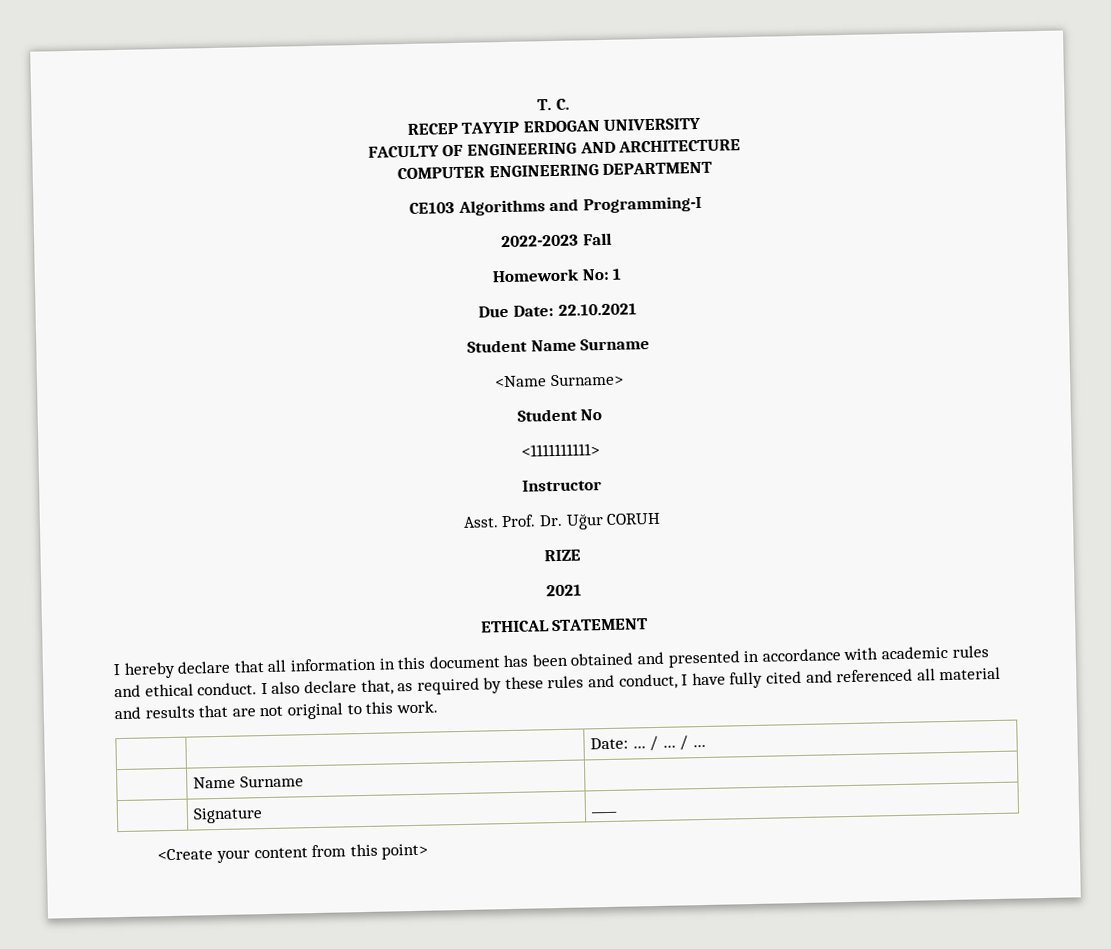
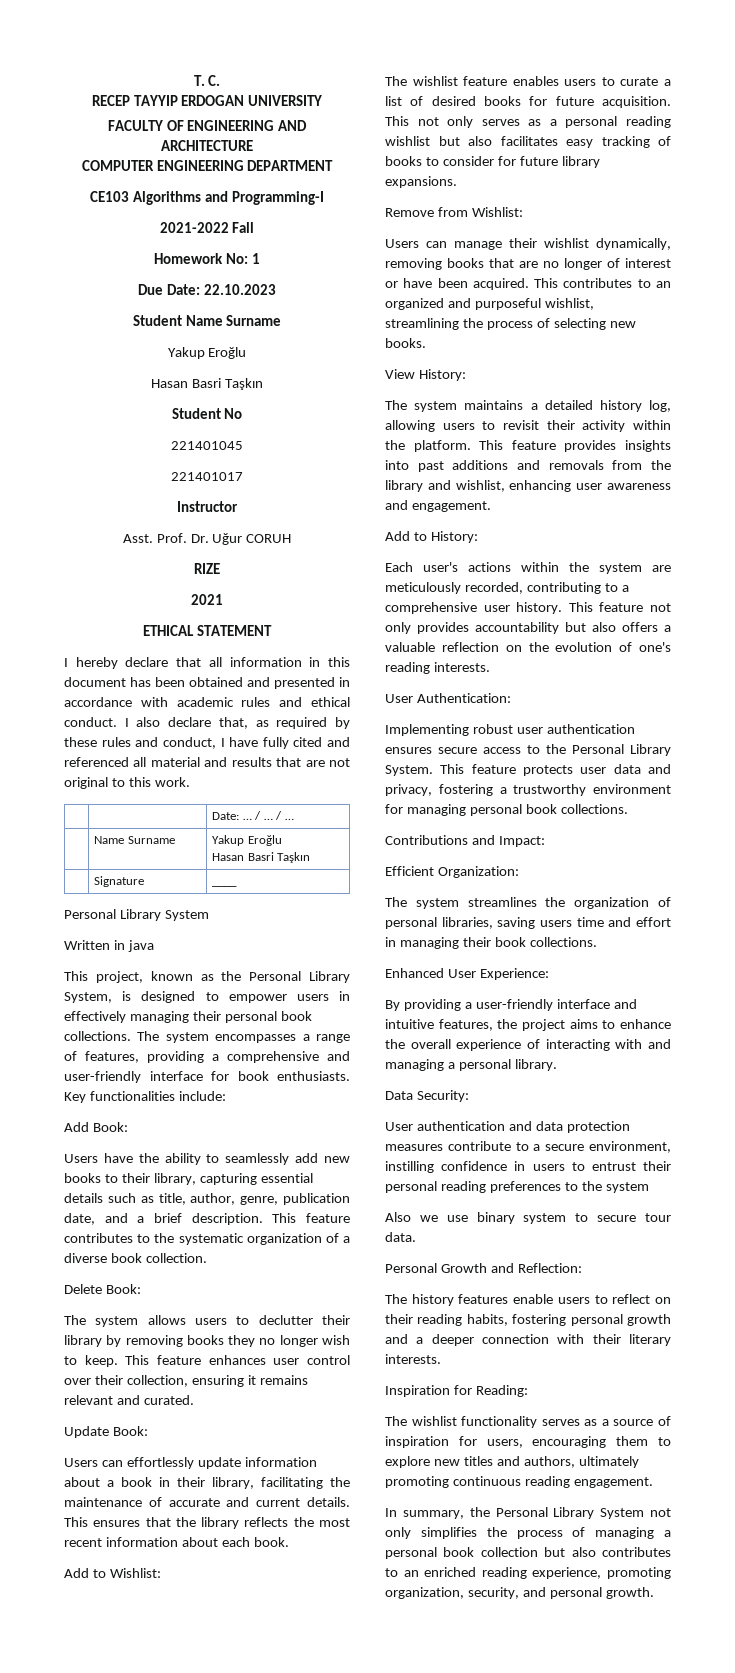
[501,234,580,248] 2022-2023 -> [159,222,229,233] 2021-2022
[557,303,637,316] 22.10.2021 -> [203,284,276,295] 22.10.2023
[494,373,624,388] <Name Surname> -> [167,347,247,359] [151,378,263,390] Yakup Eroğlu // Hasan Basri Taşkın
[521,443,600,457] <1111111111> -> [171,441,243,450] [171,472,243,481] 221401045 // 221401017
[192,807,263,824] [590,810,617,814] [157,843,429,864] // | Signature | ____ // <Create your content from this point> -> [212,835,282,846] [212,852,311,863] [94,876,145,887] [212,885,238,887] [64,909,209,921] [64,940,154,952] [64,971,350,983] [64,991,350,1003] [64,1011,312,1023] [64,1031,350,1043] [64,1051,350,1063] [64,1071,350,1083] [64,1091,226,1103] [64,1122,128,1132] [64,1153,350,1165] [64,1173,313,1185] [64,1193,350,1205] [64,1213,350,1225] [64,1233,350,1245] [64,1253,207,1263] [64,1284,141,1294] [64,1315,350,1327] [64,1335,350,1347] [64,1355,350,1367] [64,1375,308,1387] [64,1395,194,1405] [64,1426,148,1438] [64,1457,317,1469] [64,1477,350,1489] [64,1497,350,1507] [64,1517,350,1529] [64,1537,289,1547] [64,1568,161,1578] [385,76,671,86] [385,96,671,108] [385,116,671,128] [385,136,671,148] [385,156,600,168] [385,176,457,188] [385,207,523,217] [385,238,671,250] [385,258,671,270] [385,278,671,290] [385,298,594,310] [385,318,636,330] [385,338,426,348] [385,369,466,381] [385,400,671,412] [385,420,671,432] [385,440,671,452] [385,460,671,472] [385,480,671,492] [385,500,491,512] [385,531,478,543] [385,562,671,574] [385,582,629,594] [385,602,671,614] [385,622,671,634] [385,642,671,652] [385,662,490,674] [385,693,511,703] [385,724,635,736] [385,744,671,756] [385,764,671,776] [385,784,671,796] [385,804,628,816] [385,835,545,847] [385,866,519,878] [385,897,671,909] [385,917,671,929] [385,937,597,949] [385,968,549,980] [385,999,637,1011] [385,1019,671,1031] [385,1039,671,1051] [385,1059,557,1071] [385,1090,469,1102] [385,1121,630,1133] [385,1141,671,1153] [385,1161,671,1173] [385,1181,649,1193] [385,1212,671,1224] [385,1232,416,1242] [385,1263,582,1273] [385,1294,671,1306] [385,1314,671,1326] [385,1334,671,1346] [385,1354,441,1364] [385,1385,528,1397] [385,1416,671,1428] [385,1436,671,1448] [385,1456,639,1468] [385,1476,653,1488] [385,1507,671,1519] [385,1527,671,1539] [385,1547,671,1559] [385,1567,671,1579] [385,1587,654,1599] Yakup Eroğlu // Hasan Basri Taşkın // | Signature | ____ // Personal Library System // Written in java // This project, known as the Personal Library System, is designed to empower users in effectively managing their personal book collections. The system encompasses a range of features, providing a comprehensive and user-friendly interface for book enthusiasts. Key functionalities include: // Add Book: // Users have the ability to seamlessly add new books to their library, capturing essential details such as title, author, genre, publication date, and a brief description. This feature contributes to the systematic organization of a diverse book collection. // Delete Book: // The system allows users to declutter their library by removing books they no longer wish to keep. This feature enhances user control over their collection, ensuring it remains relevant and curated. // Update Book: // Users can effortlessly update information about a book in their library, facilitating the maintenance of accurate and current details. This ensures that the library reflects the most recent information about each book. // Add to Wishlist: // The wishlist feature enables users to curate a list of desired books for future acquisition. This not only serves as a personal reading wishlist but also facilitates easy tracking of books to consider for future library expansions. // Remove from Wishlist: // Users can manage their wishlist dynamically, removing books that are no longer of interest or have been acquired. This contributes to an organized and purposeful wishlist, streamlining the process of selecting new books. // View History: // The system maintains a detailed history log, allowing users to revisit their activity within the platform. This feature provides insights into past additions and removals from the library and wishlist, enhancing user awareness and engagement. // Add to History: // Each user's actions within the system are meticulously recorded, contributing to a comprehensive user history. This feature not only provides accountability but also offers a valuable reflection on the evolution of one's reading interests. // User Authentication: // Implementing robust user authentication ensures secure access to the Personal Library System. This feature protects user data and privacy, fostering a trustworthy environment for managing personal book collections. // Contributions and Impact: // Efficient Organization: // The system streamlines the organization of personal libraries, saving users time and effort in managing their book collections. // Enhanced User Experience: // By providing a user-friendly interface and intuitive features, the project aims to enhance the overall experience of interacting with and managing a personal library. // Data Security: // User authentication and data protection measures contribute to a secure environment, instilling confidence in users to entrust their personal reading preferences to the system // Also we use binary system to secure tour data. // Personal Growth and Reflection: // The history features enable users to reflect on their reading habits, fostering personal growth and a deeper connection with their literary interests. // Inspiration for Reading: // The wishlist functionality serves as a source of inspiration for users, encouraging them to explore new titles and authors, ultimately promoting continuous reading engagement. // In summary, the Personal Library System not only simplifies the process of managing a personal book collection but also contributes to an enriched reading experience, promoting organization, security, and personal growth.

